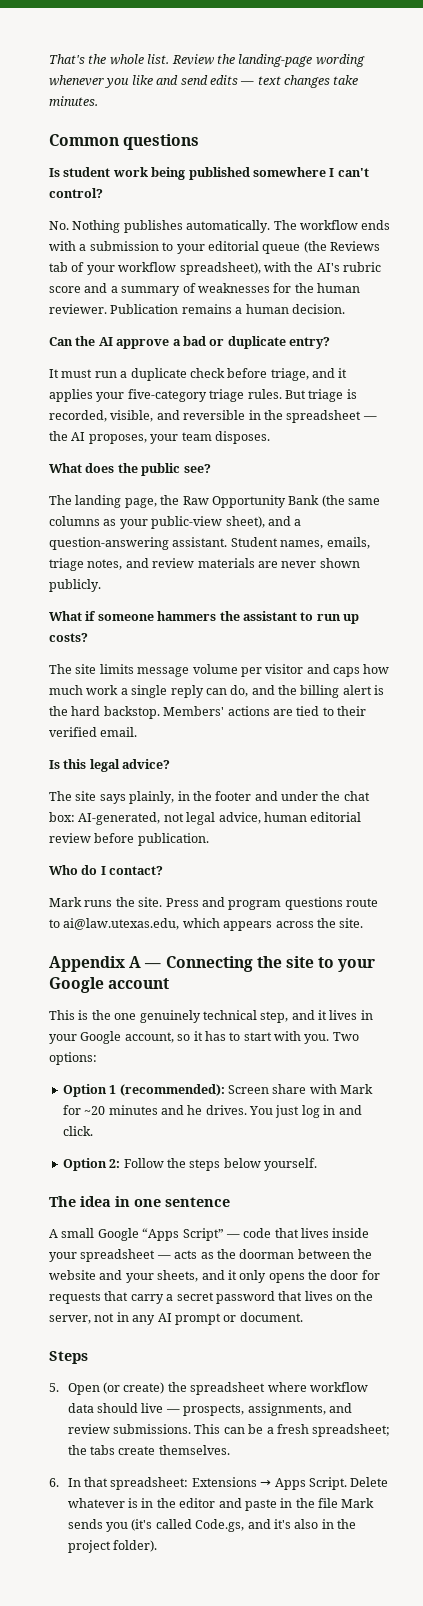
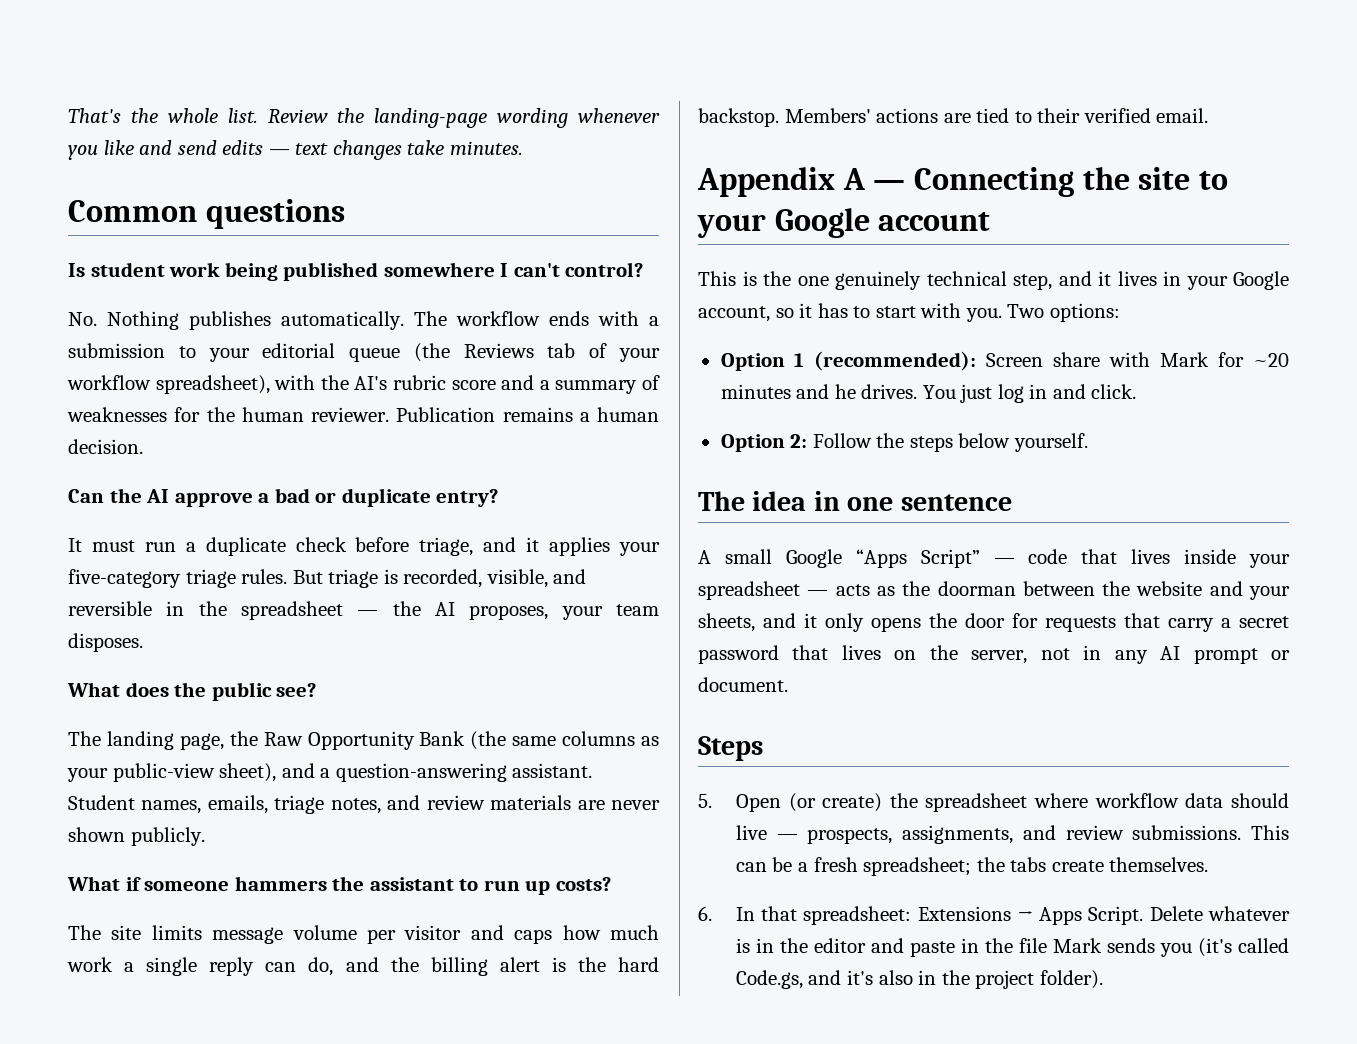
[49,759,171,772] [49,791,370,804] [49,812,362,825] [49,833,209,846] [49,865,164,875] [49,897,378,910] [49,918,364,931] // Is this legal advice? // The site says plainly, in the footer and under the chat box: AI-generated, not legal advice, human editorial review before publication. // Who do I contact? // Mark runs the site. Press and program questions route to ai@law.utexas.edu, which appears across the site. -> (1209, 115) none

